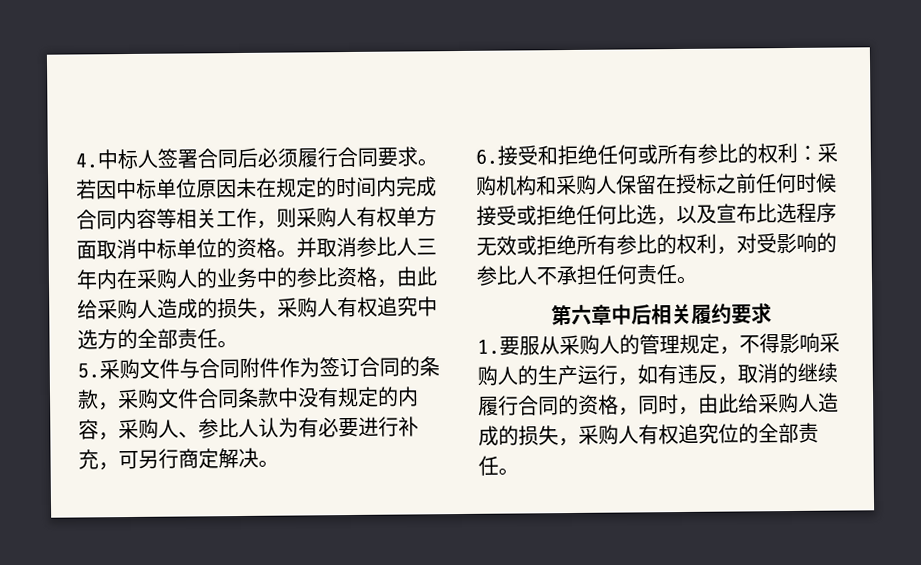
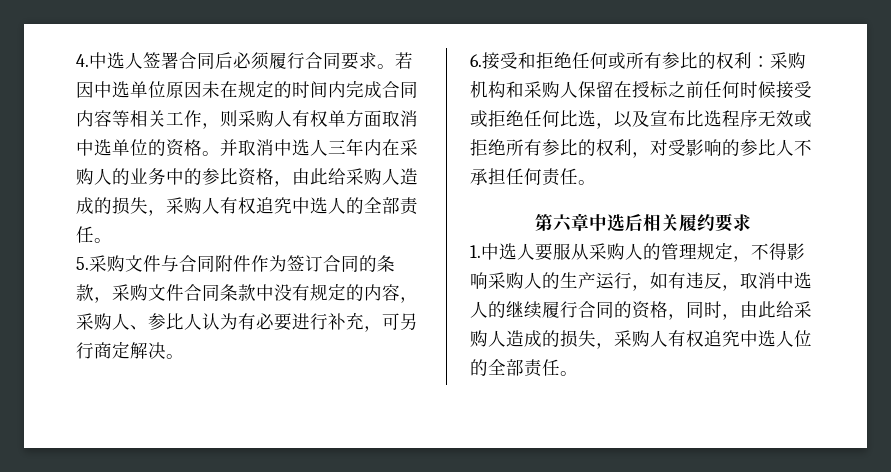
[117,148,138,170] 标 -> [107,52,125,69] 选
[136,178,157,199] 标 -> [112,81,130,98] 选
[156,238,177,259] 标 -> [94,139,112,156] 选
[356,236,397,257] 参比 -> [274,139,310,156] 中选
[97,329,118,350] 方 -> [328,197,346,214] 人
(632, 314) none -> [606,214,625,231] 选
(500, 347) none -> [481,243,535,260] 中选人
(778, 373) none -> [776,272,812,289] [470,301,488,318] 中选人
(719, 433) none -> [740,330,794,347] 中选人

